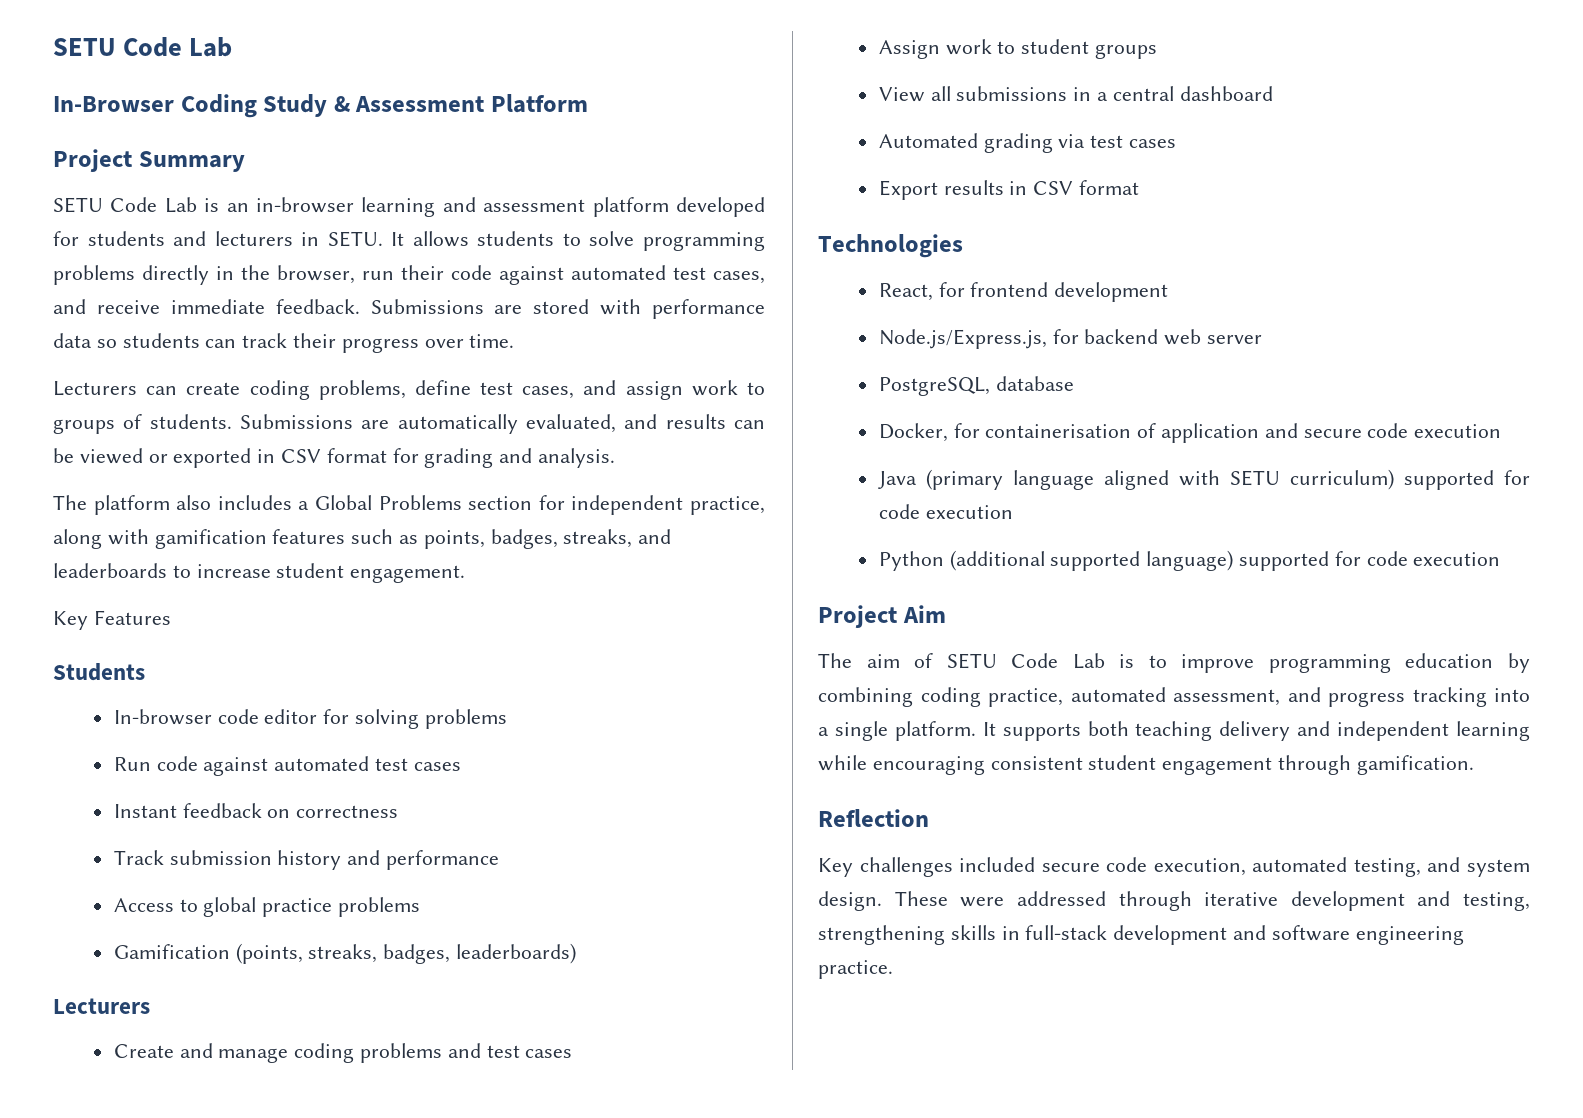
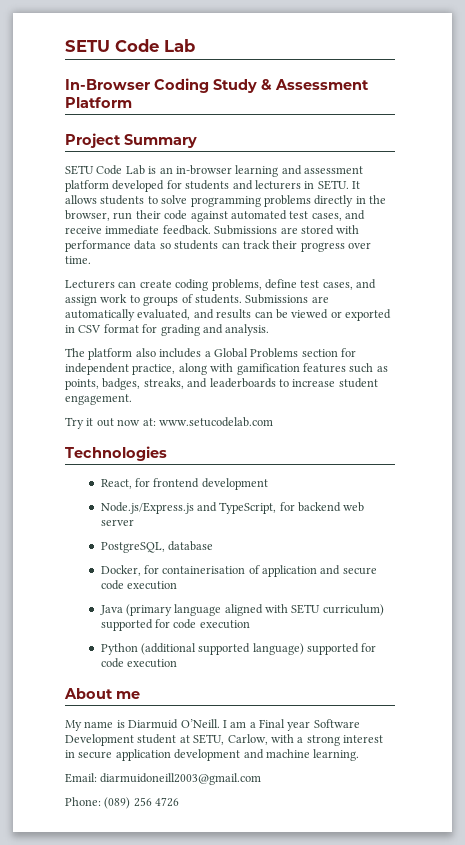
[53,610,171,630] [53,663,145,681] [113,709,507,729] [113,756,461,776] [113,803,399,818] [113,850,500,870] [113,897,421,917] [113,943,577,964] [53,998,150,1014] [113,1043,573,1063] [878,39,1158,59] [878,86,1273,102] [878,133,1177,153] [878,180,1140,200] Key Features // Students // In-browser code editor for solving problems // Run code against automated test cases // Instant feedback on correctness // Track submission history and performance // Access to global practice problems // Gamification (points, streaks, badges, leaderboards) // Lecturers // Create and manage coding problems and test cases // Assign work to student groups // View all submissions in a central dashboard // Automated grading via test cases // Export results in CSV format -> [65,417,273,429] Try it out now at: www.setucodelab.com
[878,329,1047,349] Node.js/Express.js, -> [100,502,277,514] Node.js/Express.js and TypeScript,
[818,605,946,628] [818,653,1530,673] [818,687,1530,707] [818,721,1530,741] [818,755,1474,775] [818,809,929,827] [818,857,1530,877] [818,891,1530,911] [818,925,1464,945] [818,960,893,979] Project Aim // The aim of SETU Code Lab is to improve programming education by combining coding practice, automated assessment, and progress tracking into a single platform. It supports both teaching delivery and independent learning while encouraging consistent student engagement through gamification. // Reflection // Key challenges included secure code execution, automated testing, and system design. These were addressed through iterative development and testing, strengthening skills in full-stack development and software engineering practice. -> [64,688,140,699] [65,719,360,731] [65,734,383,746] [65,749,360,761] [65,773,262,785] [65,797,180,809] About me // My name is Diarmuid O’Neill. I am a Final year Software Development student at SETU, Carlow, with a strong interest in secure application development and machine learning. // Email: diarmuidoneill2003@gmail.com // Phone: (089) 256 4726

